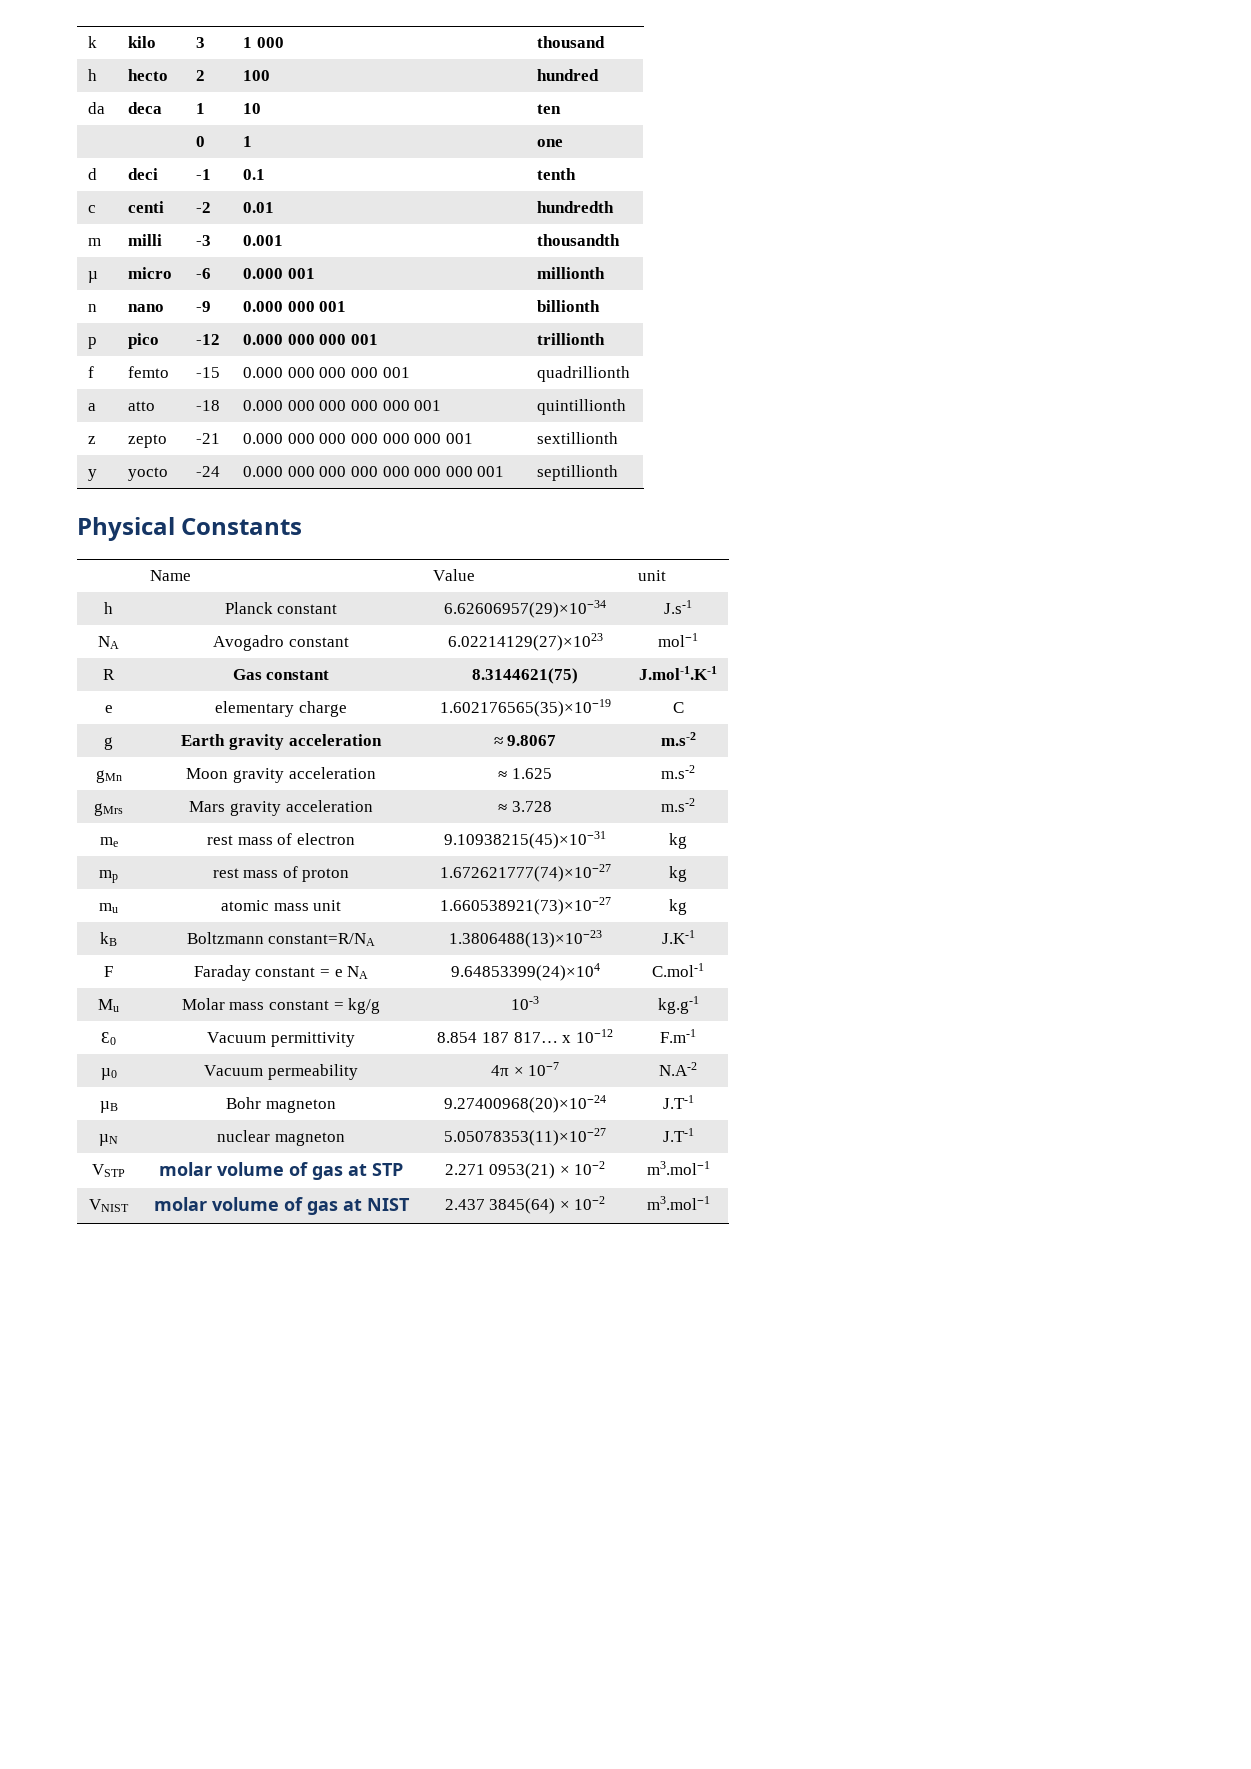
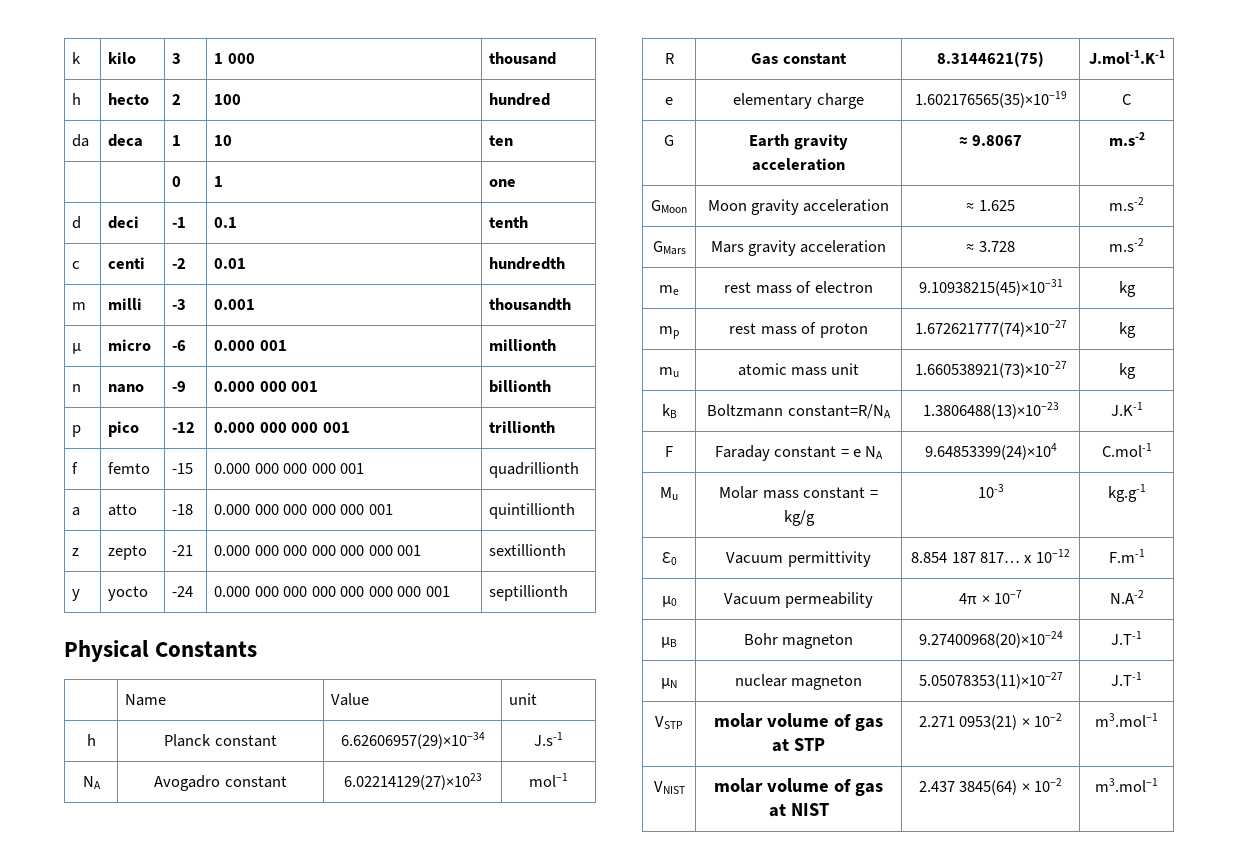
[104,737,113,750] g -> [664,135,674,146] G
[95,770,122,783] gMn -> [651,200,687,213] GMoon
[94,803,123,816] gMrs -> [652,241,686,255] GMars

